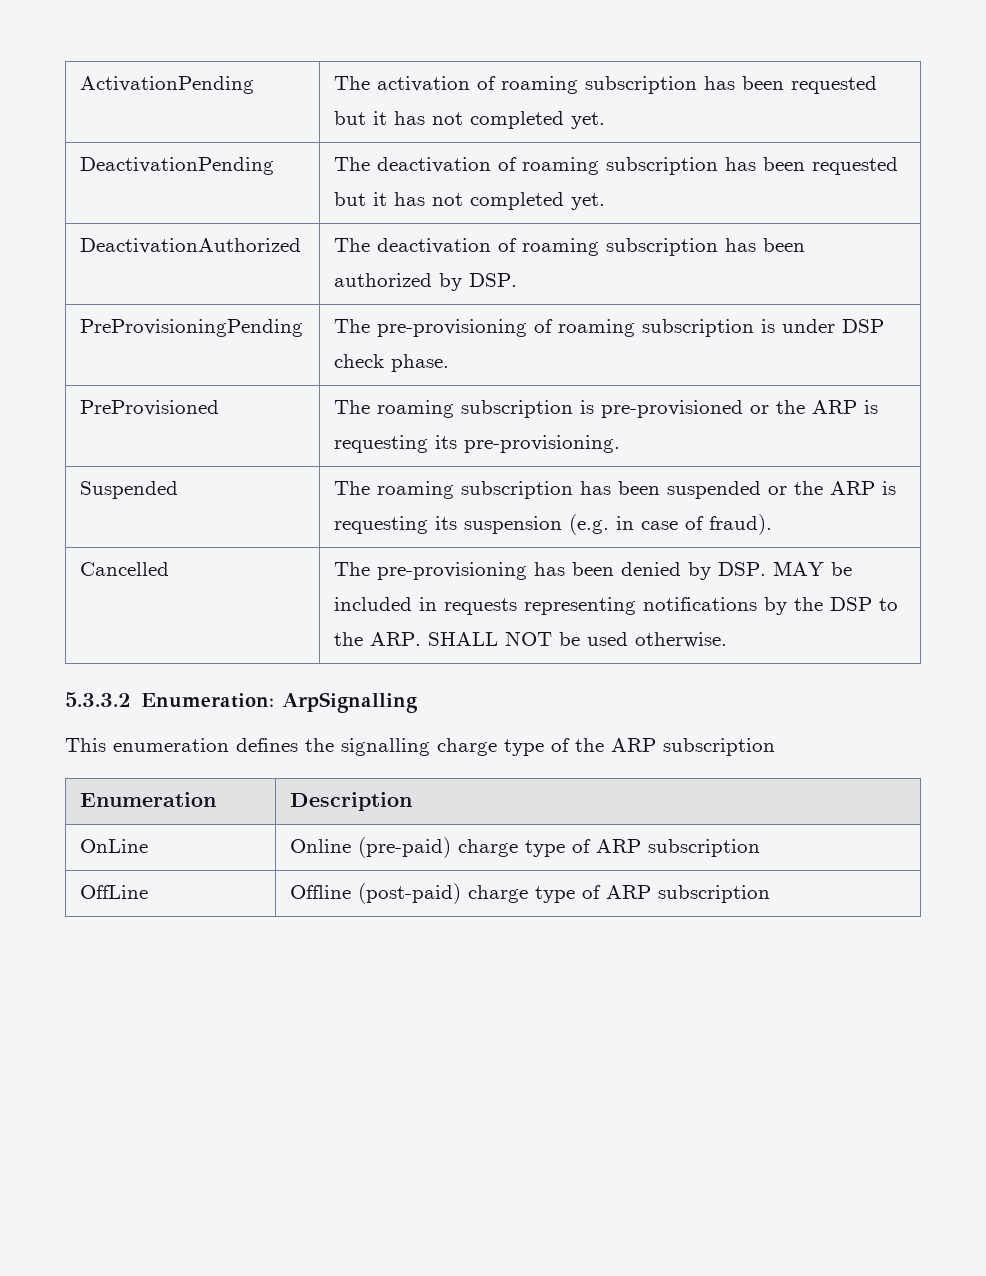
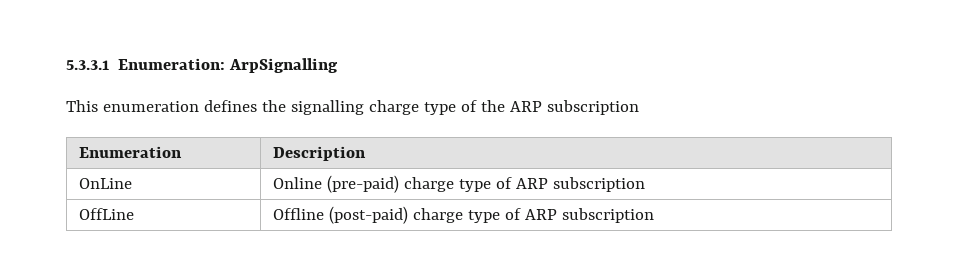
[80,76,255,94] [334,76,878,94] [334,111,606,129] [80,157,275,175] [334,157,899,175] [334,192,606,210] [80,238,302,254] [334,238,806,256] [334,273,518,291] [80,319,304,337] [334,319,885,337] [334,354,450,372] [80,400,220,416] [334,400,879,418] [334,435,621,453] [80,481,179,499] [334,481,897,499] [334,514,773,535] [80,562,170,576] [334,561,853,580] [334,597,899,615] [334,631,728,648] [65,692,131,707] ActivationPending | The activation of roaming subscription has been requested but it has not completed yet. // DeactivationPending | The deactivation of roaming subscription has been requested but it has not completed yet. // DeactivationAuthorized | The deactivation of roaming subscription has been authorized by DSP. // PreProvisioningPending | The pre-provisioning of roaming subscription is under DSP check phase. // PreProvisioned | The roaming subscription is pre-provisioned or the ARP is requesting its pre-provisioning. // Suspended | The roaming subscription has been suspended or the ARP is requesting its suspension (e.g. in case of fraud). // Cancelled | The pre-provisioning has been denied by DSP. MAY be included in requests representing notifications by the DSP to the ARP. SHALL NOT be used otherwise. // 5.3.3.2 -> [66,60,109,70] 5.3.3.1

